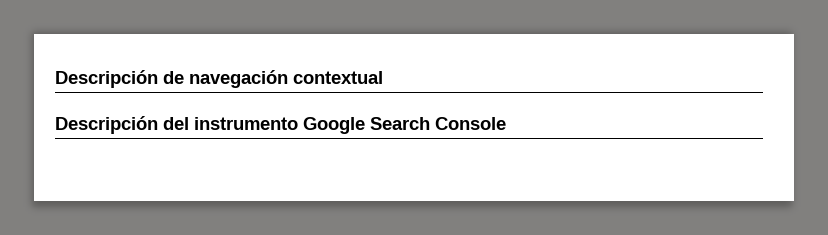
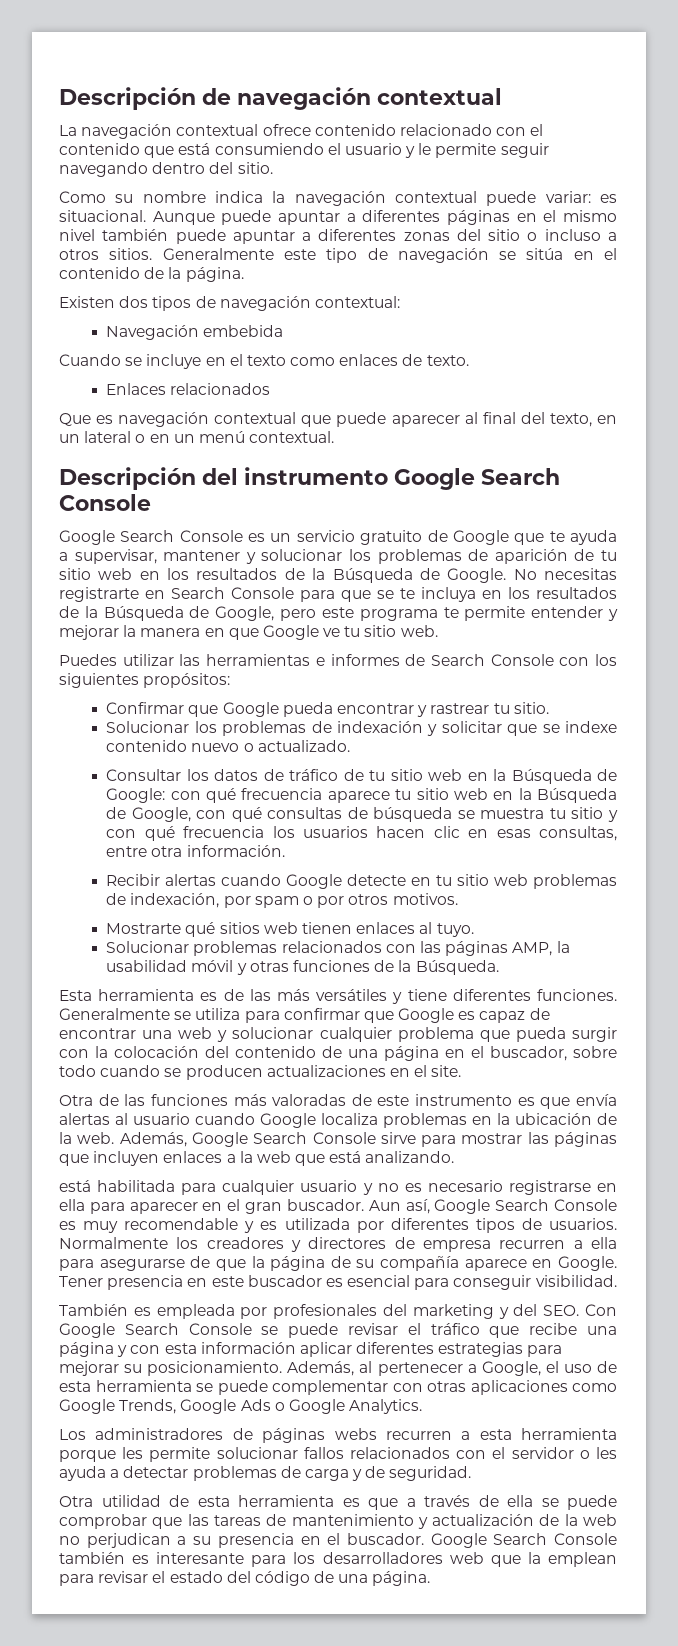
(383, 77) none -> [59,124,544,139] [59,143,549,158] [59,162,273,177] [59,191,617,206] [59,210,618,225] [59,229,617,244] [59,248,617,263] [59,267,244,282] [59,296,400,311] [106,325,284,340] [59,354,469,369] [106,383,271,395] [59,412,617,427] [59,431,335,443] // La navegación contextual ofrece contenido relacionado con el contenido que está consumiendo el usuario y le permite seguir navegando dentro del sitio. // Como su nombre indica la navegación contextual puede variar: es situacional. Aunque puede apuntar a diferentes páginas en el mismo nivel también puede apuntar a diferentes zonas del sitio o incluso a otros sitios. Generalmente este tipo de navegación se sitúa en el contenido de la página. // Existen dos tipos de navegación contextual: // Navegación embebida // Cuando se incluye en el texto como enlaces de texto. // Enlaces relacionados // Que es navegación contextual que puede aparecer al final del texto, en un lateral o en un menú contextual.
(506, 123) none -> [59,530,617,545] [59,549,618,564] [59,568,617,583] [59,587,617,602] [59,606,619,621] [59,625,438,640] [59,654,617,666] [59,673,231,688] [106,702,549,717] [106,721,617,736] [106,740,350,752] [106,769,617,784] [106,788,618,803] [106,807,619,822] [106,826,617,841] [106,845,285,857] [106,874,617,889] [106,893,458,908] [106,922,474,937] [106,941,570,956] [106,960,499,975] [59,989,617,1004] [59,1008,550,1023] [59,1027,618,1042] [59,1046,617,1061] [59,1065,462,1080] [59,1094,617,1109] [59,1113,617,1128] [59,1132,617,1147] [59,1151,455,1166] [59,1180,618,1195] [59,1199,617,1214] [59,1218,618,1233] [59,1237,617,1252] [59,1256,617,1271] [59,1275,617,1290] [59,1304,617,1319] [59,1323,617,1338] [59,1342,563,1357] [59,1361,618,1376] [59,1380,617,1395] [59,1399,423,1414] [59,1428,617,1443] [59,1447,617,1462] [59,1466,472,1481] [59,1495,617,1510] [59,1514,617,1529] [59,1533,617,1548] [59,1552,618,1567] [59,1571,431,1586] // Google Search Console es un servicio gratuito de Google que te ayuda a supervisar, mantener y solucionar los problemas de aparición de tu sitio web en los resultados de la Búsqueda de Google. No necesitas registrarte en Search Console para que se te incluya en los resultados de la Búsqueda de Google, pero este programa te permite entender y mejorar la manera en que Google ve tu sitio web. // Puedes utilizar las herramientas e informes de Search Console con los siguientes propósitos: // Confirmar que Google pueda encontrar y rastrear tu sitio. // Solucionar los problemas de indexación y solicitar que se indexe contenido nuevo o actualizado. // Consultar los datos de tráfico de tu sitio web en la Búsqueda de Google: con qué frecuencia aparece tu sitio web en la Búsqueda de Google, con qué consultas de búsqueda se muestra tu sitio y con qué frecuencia los usuarios hacen clic en esas consultas, entre otra información. // Recibir alertas cuando Google detecte en tu sitio web problemas de indexación, por spam o por otros motivos. // Mostrarte qué sitios web tienen enlaces al tuyo. // Solucionar problemas relacionados con las páginas AMP, la usabilidad móvil y otras funciones de la Búsqueda. // Esta herramienta es de las más versátiles y tiene diferentes funciones. Generalmente se utiliza para confirmar que Google es capaz de encontrar una web y solucionar cualquier problema que pueda surgir con la colocación del contenido de una página en el buscador, sobre todo cuando se producen actualizaciones en el site. // Otra de las funciones más valoradas de este instrumento es que envía alertas al usuario cuando Google localiza problemas en la ubicación de la web. Además, Google Search Console sirve para mostrar las páginas que incluyen enlaces a la web que está analizando. // está habilitada para cualquier usuario y no es necesario registrarse en ella para aparecer en el gran buscador. Aun así, Google Search Console es muy recomendable y es utilizada por diferentes tipos de usuarios. Normalmente los creadores y directores de empresa recurren a ella para asegurarse de que la página de su compañía aparece en Google. Tener presencia en este buscador es esencial para conseguir visibilidad. // También es empleada por profesionales del marketing y del SEO. Con Google Search Console se puede revisar el tráfico que recibe una página y con esta información aplicar diferentes estrategias para mejorar su posicionamiento. Además, al pertenecer a Google, el uso de esta herramienta se puede complementar con otras aplicaciones como Google Trends, Google Ads o Google Analytics. // Los administradores de páginas webs recurren a esta herramienta porque les permite solucionar fallos relacionados con el servidor o les ayuda a detectar problemas de carga y de seguridad. // Otra utilidad de esta herramienta es que a través de ella se puede comprobar que las tareas de mantenimiento y actualización de la web no perjudican a su presencia en el buscador. Google Search Console también es interesante para los desarrolladores web que la emplean para revisar el estado del código de una página.

